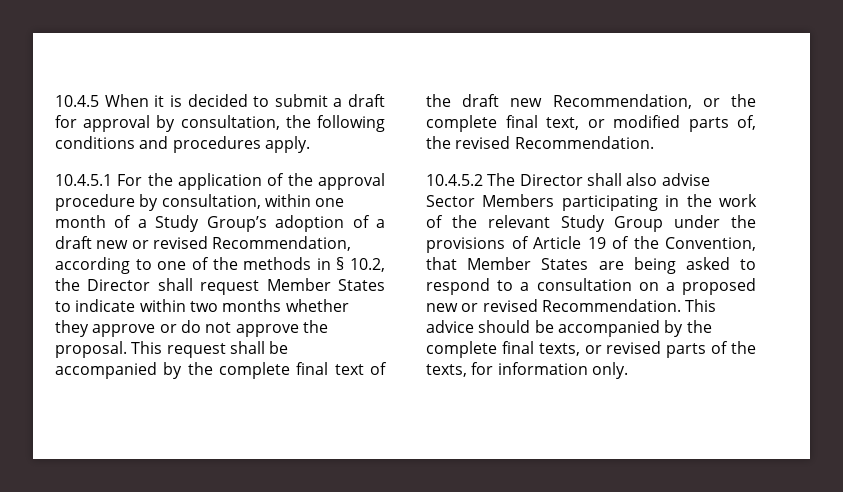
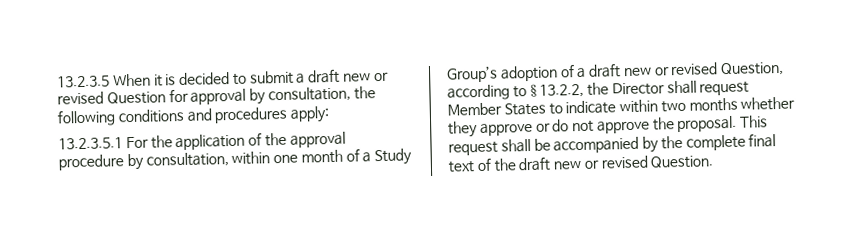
[55,95,99,107] 10.4.5 -> [57,75,110,88] 13.2.3.5
(385, 100) none -> [343,71,389,82] [57,91,166,105] new or revised Question
[264,136,310,153] [55,174,112,186] apply. // 10.4.5.1 -> [290,106,331,123] [58,137,123,150] apply: // 13.2.3.5.1
[212,236,352,251] Recommendation, -> [720,61,785,77] Question,
[157,257,385,272] one of the methods in § 10.2, -> [529,83,585,98] § 13.2.2,
[552,94,756,109] [426,115,756,132] [426,136,654,149] [426,173,710,186] [426,194,757,211] [426,215,756,232] [426,236,756,253] [426,257,756,274] [426,278,756,295] [426,299,717,312] [426,320,712,337] [426,341,756,358] [426,362,628,379] Recommendation, or the complete final text, or modified parts of, the revised Recommendation. // 10.4.5.2 The Director shall also advise Sector Members participating in the work of the relevant Study Group under the provisions of Article 19 of the Convention, that Member States are being asked to respond to a consultation on a proposed new or revised Recommendation. This advice should be accompanied by the complete final texts, or revised parts of the texts, for information only. -> [583,155,715,169] or revised Question.

